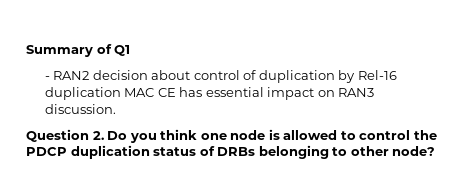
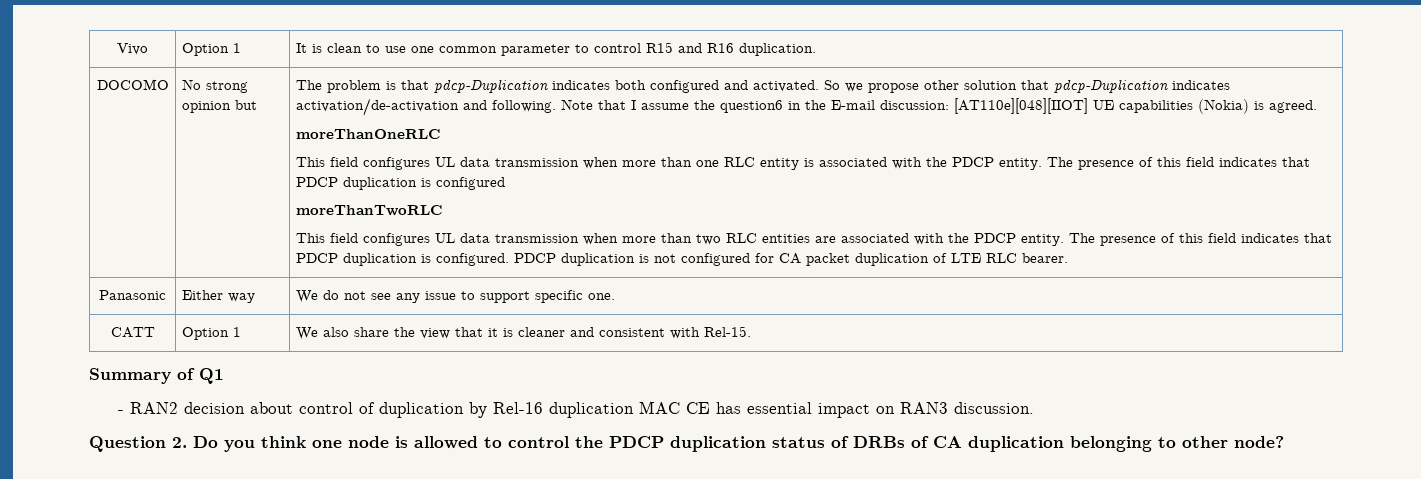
(26, 51) none -> [117,43,148,55] [181,43,241,56] [295,42,816,56] [96,79,169,90] [181,79,248,93] [181,100,257,113] [295,79,1230,93] [295,98,1317,116] [295,129,440,139] [295,157,1310,170] [295,177,505,190] [295,205,442,216] [295,233,1332,246] [295,253,1068,266] [99,290,166,300] [181,290,255,303] [295,290,615,303] [110,327,155,338] [181,327,241,340] [295,326,751,340] Vivo | Option 1 | It is clean to use one common parameter to control R15 and R16 duplication. // DOCOMO | No strong opinion but | The problem is that pdcp-Duplication indicates both configured and activated. So we propose other solution that pdcp-Duplication indicates activation/de-activation and following. Note that I assume the question6 in the E-mail discussion: [AT110e][048][IIOT] UE capabilities (Nokia) is agreed. // moreThanOneRLC // This field configures UL data transmission when more than one RLC entity is associated with the PDCP entity. The presence of this field indicates that PDCP duplication is configured // moreThanTwoRLC // This field configures UL data transmission when more than two RLC entities are associated with the PDCP entity. The presence of this field indicates that PDCP duplication is configured. PDCP duplication is not configured for CA packet duplication of LTE RLC bearer. // Panasonic | Either way | We do not see any issue to support specific one. // CATT | Option 1 | We also share the view that it is cleaner and consistent with Rel-15. //
(256, 151) none -> [911,436,1064,452] of CA duplication

